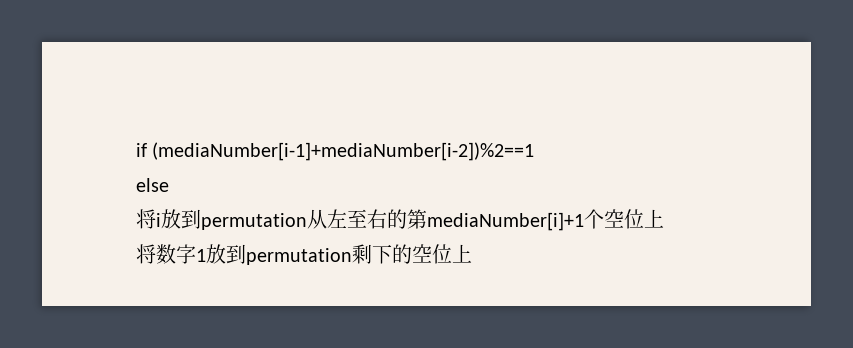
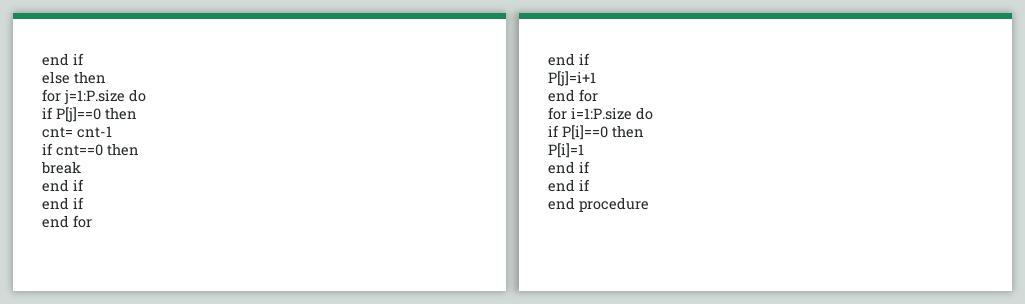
[136,142,535,161] if (mediaNumber[i-1]+mediaNumber[i-2])%2==1 -> [42,53,84,66] end if
[136,209,664,231] [136,244,472,265] // 将i放到permutation从左至右的第mediaNumber[i]+1个空位上 // 将数字1放到permutation剩下的空位上 -> [74,71,106,84] [42,89,146,105] [42,107,137,123] [42,126,112,138] [42,143,139,156] [41,161,81,174] [42,179,84,192] [42,197,84,210] [42,215,92,228] [548,53,590,66] [548,71,596,87] [548,89,598,102] [548,107,653,120] [548,125,644,140] [548,143,584,158] [548,161,590,174] [548,179,590,192] [548,197,649,212] then // for j=1:P.size do // if P[j]==0 then // cnt= cnt-1 // if cnt==0 then // break // end if // end if // end for // end if // P[j]=i+1 // end for // for i=1:P.size do // if P[i]==0 then // P[i]=1 // end if // end if // end procedure

